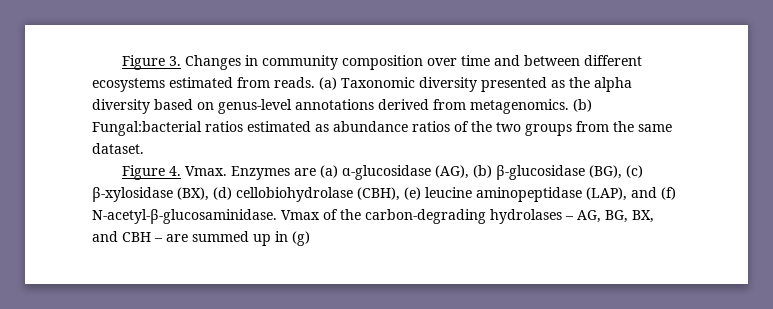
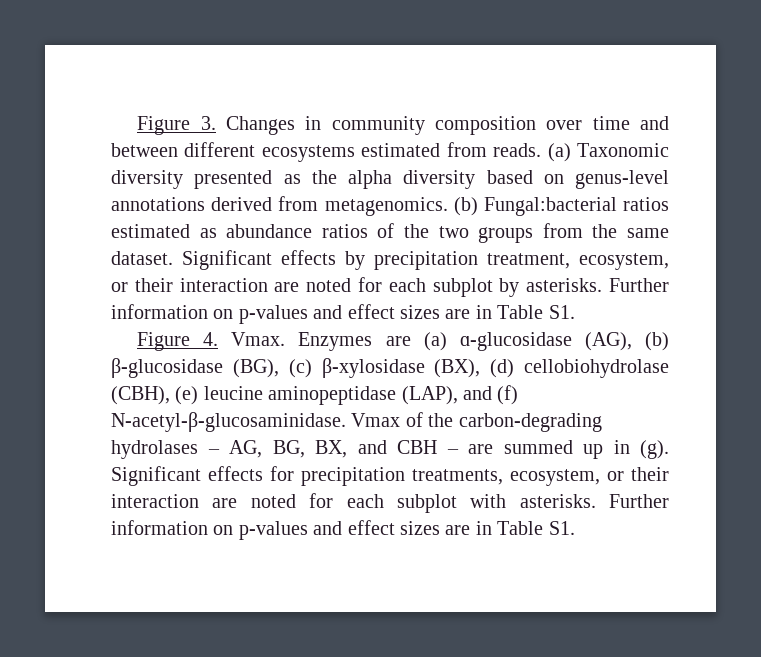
(144, 148) none -> [182,250,669,270] [111,277,669,297] [111,304,575,324] Significant effects by precipitation treatment, ecosystem, or their interaction are noted for each subplot by asterisks. Further information on p-values and effect sizes are in Table S1.
[292,231,310,246] (g) -> [640,440,669,459] [111,466,669,486] [111,493,669,513] [111,520,575,540] (g). Significant effects for precipitation treatments, ecosystem, or their interaction are noted for each subplot with asterisks. Further information on p-values and effect sizes are in Table S1.

